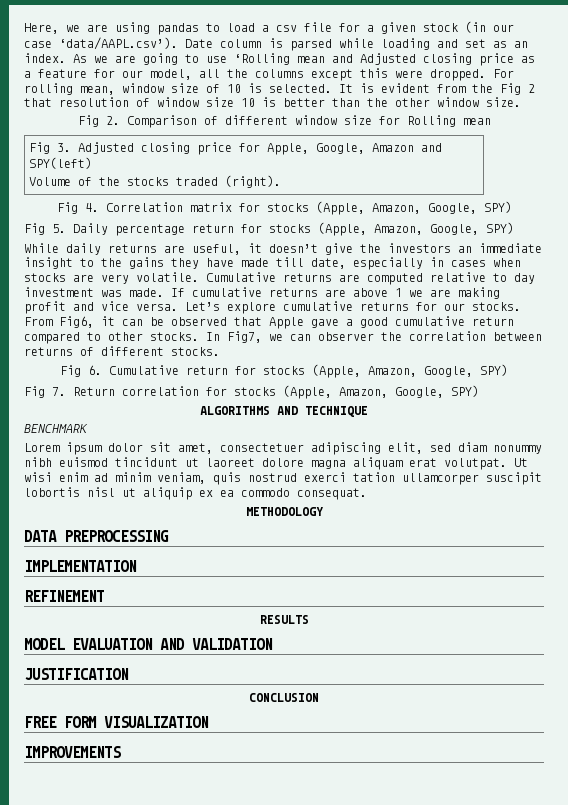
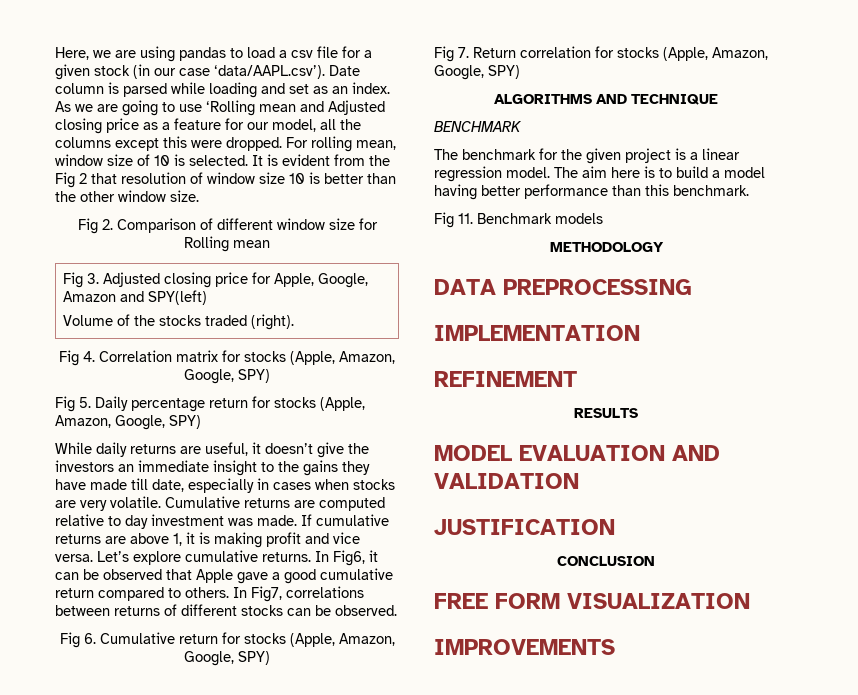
[395,288,451,297] 1 we are -> [173,532,210,546] 1, it is
[360,302,521,311] [24,317,53,326] returns for our stocks. From -> [262,551,329,562] returns. In
[108,331,542,343] [24,346,220,356] other stocks. In Fig7, we can observer the correlation between returns of different stocks. -> [185,586,364,602] [55,604,397,616] others. In Fig7, correlations between returns of different stocks can be observed.
[24,442,542,455] [24,457,528,470] [24,472,542,485] [24,487,367,500] Lorem ipsum dolor sit amet, consectetuer adipiscing elit, sed diam nonummy nibh euismod tincidunt ut laoreet dolore magna aliquam erat volutpat. Ut wisi enim ad minim veniam, quis nostrud exerci tation ullamcorper suscipit lobortis nisl ut aliquip ex ea commodo consequat. -> [434,148,740,164] [434,166,765,182] [434,184,749,200] [434,212,603,228] The benchmark for the given project is a linear regression model. The aim here is to build a model having better performance than this benchmark. // Fig 11. Benchmark models

